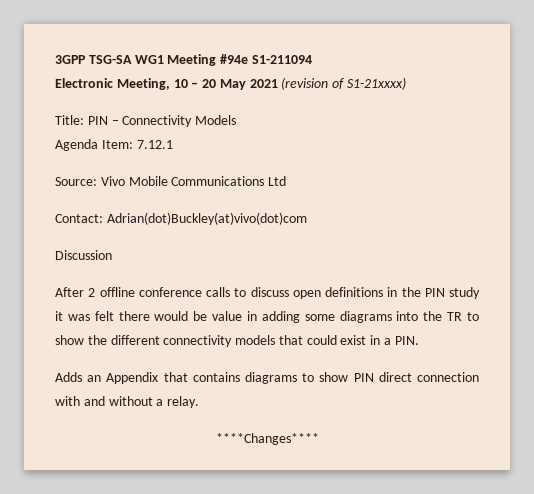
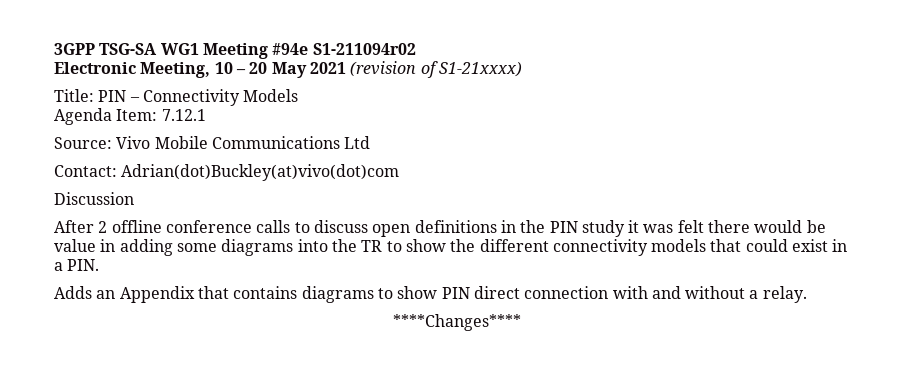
[251,55,312,64] S1-211094 -> [312,43,416,55] S1-211094r02

